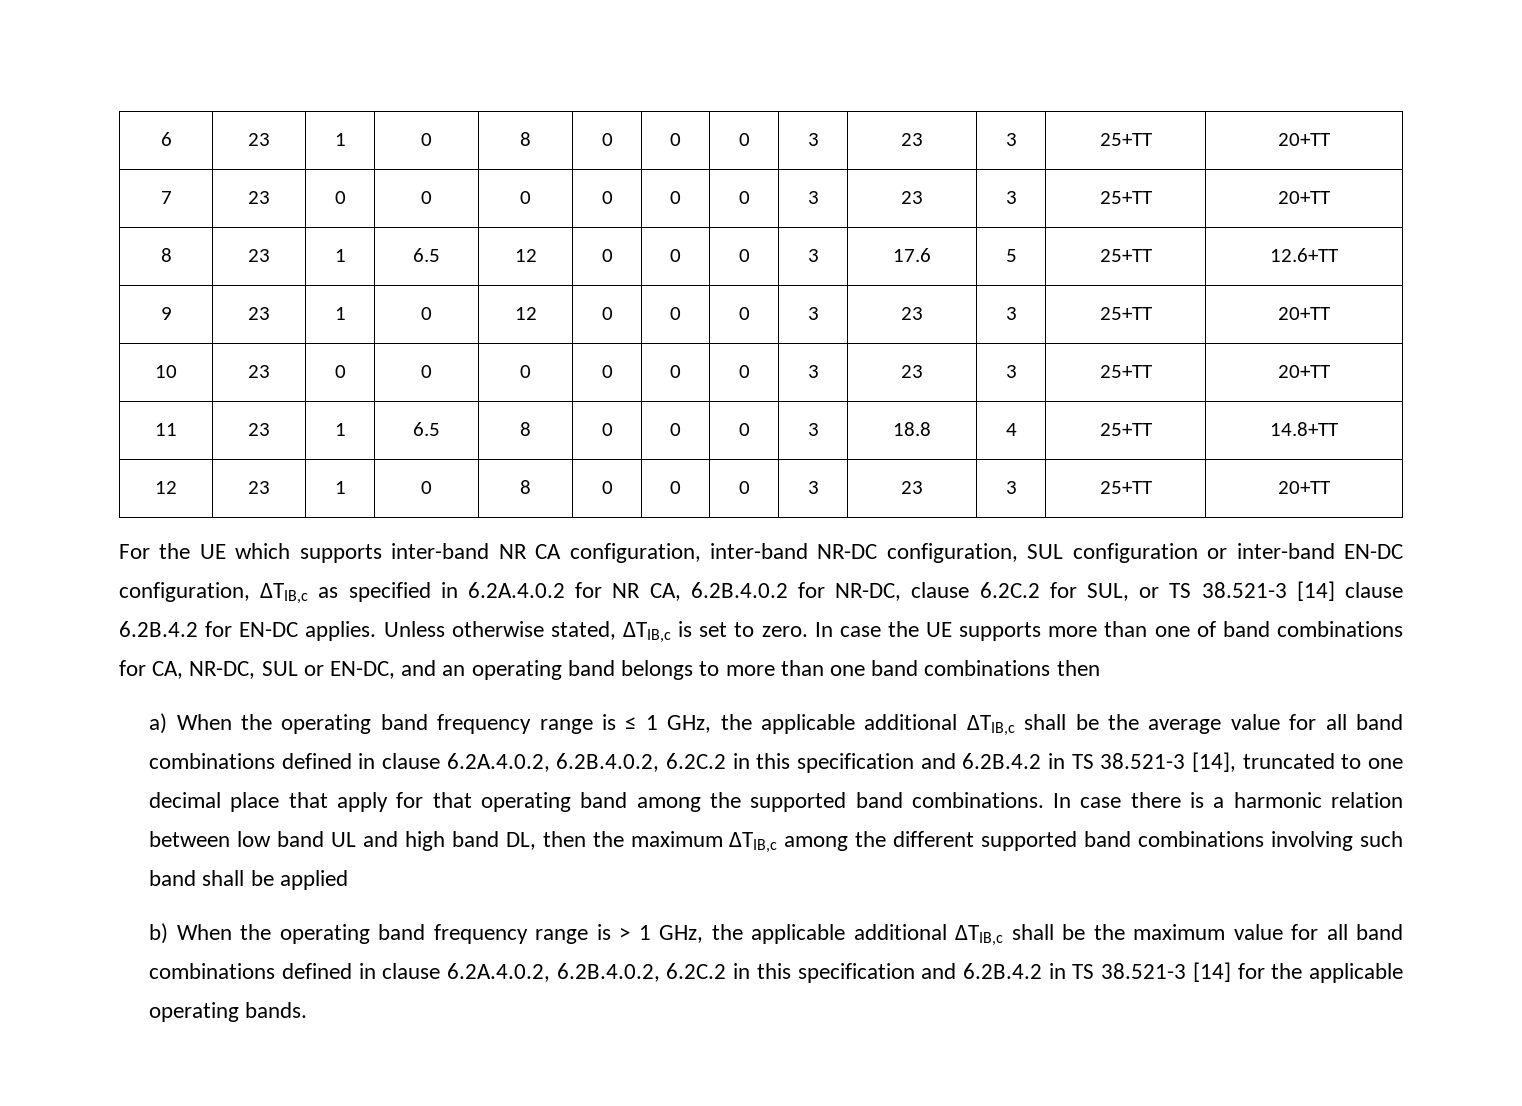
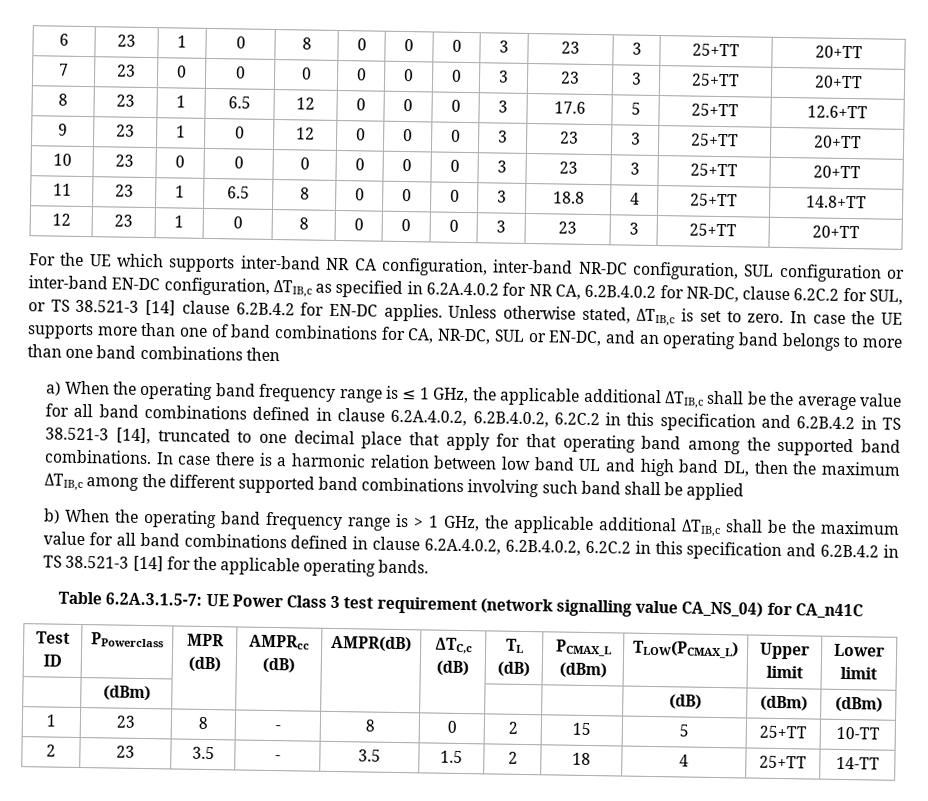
(308, 1010) none -> [58,591,863,620] [36,631,70,644] [42,654,62,667] [91,632,164,648] [186,633,225,647] [187,656,221,673] [249,634,310,650] [262,657,295,674] [331,635,412,653] [434,637,473,655] [436,660,469,677] [505,638,524,653] [497,661,530,678] [555,639,612,657] [558,662,607,679] [632,640,739,659] [759,642,810,660] [765,665,803,679] [834,643,885,657] [840,666,877,680] [102,685,151,702] [668,694,702,710] [760,695,808,712] [834,696,883,713] [46,714,57,727] [116,715,136,728] [198,716,208,730] [274,725,281,731] [364,719,375,732] [446,720,457,733] [507,721,518,734] [572,722,591,736] [679,724,689,737] [759,725,807,739] [835,726,880,740] [46,744,56,757] [116,745,135,758] [191,746,215,760] [274,755,281,761] [358,749,381,762] [440,750,463,764] [507,751,518,764] [572,752,591,766] [679,754,689,767] [759,755,807,769] [835,756,880,770] // Table 6.2A.3.1.5-7: UE Power Class 3 test requirement (network signalling value CA_NS_04) for CA_n41C // Test ID | PPowerclass | MPR (dB) | AMPRcc (dB) | AMPR(dB) | ΔTC,c (dB) | TL (dB) | PCMAX_L (dBm) | TLOW(PCMAX_L) | Upper limit | Lower limit // | (dBm) | | | | | | | (dB) | (dBm) | (dBm) // 1 | 23 | 8 | - | 8 | 0 | 2 | 15 | 5 | 25+TT | 10-TT // 2 | 23 | 3.5 | - | 3.5 | 1.5 | 2 | 18 | 4 | 25+TT | 14-TT

